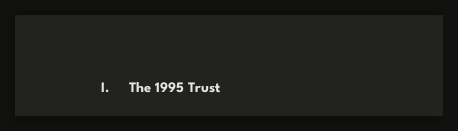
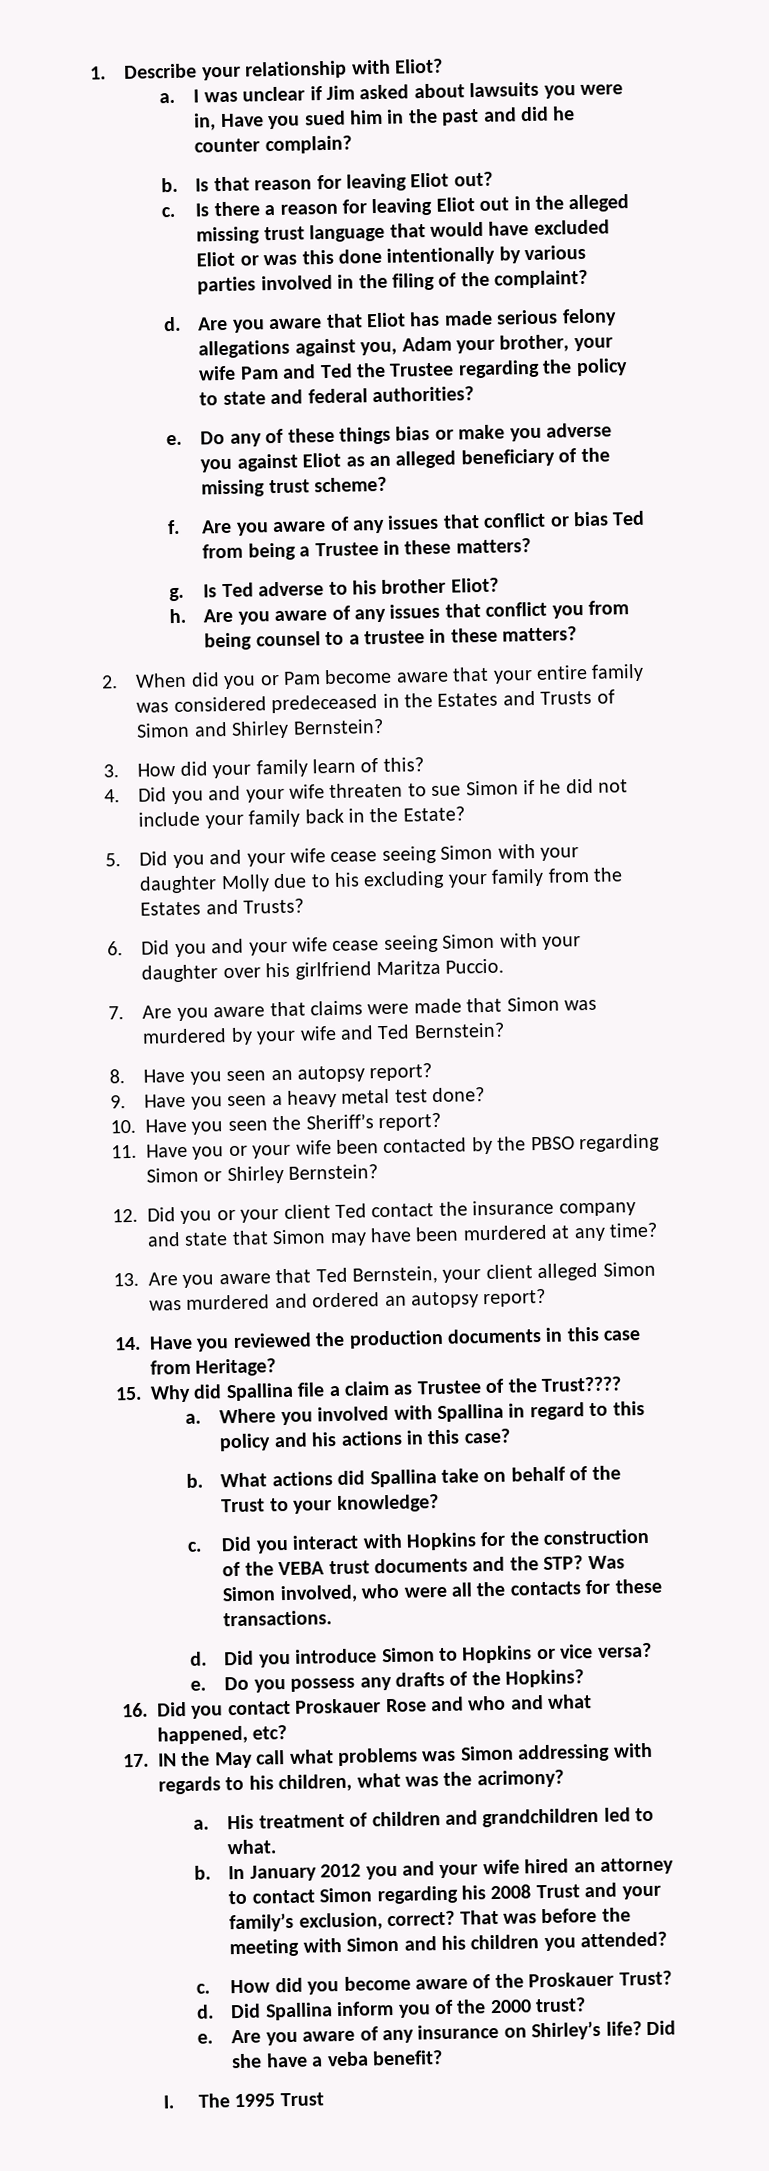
[100,82,109,93] I. -> [90,58,444,81] [158,81,623,104] [193,106,576,131] [194,135,352,155] [160,171,493,193] [160,194,630,218] [196,219,610,245] [196,244,587,267] [197,269,589,295] [162,308,617,333] [198,334,613,359] [198,358,628,381] [199,386,474,406] [165,422,612,447] [200,447,610,473] [201,476,388,498] [166,510,646,536] [202,538,531,561] [168,577,499,602] [168,600,629,625] [204,626,578,651] [101,663,645,690] [136,689,615,714] [136,718,384,739] [103,757,424,779] [104,778,629,805] [138,806,465,829] [105,844,580,869] [139,867,624,894] [140,898,305,916] [107,932,582,958] [141,958,505,983] [108,996,598,1022] [142,1022,505,1045] [109,1063,433,1085] [110,1087,486,1110] [110,1112,441,1135] [111,1133,660,1160] [146,1164,379,1185] [112,1199,636,1225] [147,1222,658,1247] [113,1261,656,1288] [149,1288,547,1311] [114,1326,642,1352] [150,1358,277,1377] [115,1376,622,1403] [184,1400,645,1426] [219,1428,511,1452] [185,1465,621,1488] [221,1494,439,1514] [186,1528,650,1554] [222,1555,625,1577] [222,1578,662,1604] [223,1610,333,1627] [189,1642,652,1668] [189,1669,585,1693] [122,1694,593,1719] [157,1725,288,1745] [123,1742,653,1769] [158,1769,564,1795] [192,1807,655,1830] [227,1839,277,1855] [193,1857,674,1882] [228,1882,661,1905] [229,1907,631,1933] [229,1931,668,1958] [195,1970,672,1995] [195,1997,587,2021] [196,2020,676,2046] [231,2050,443,2069] [163,2095,175,2109] 1. Describe your relationship with Eliot? // a. I was unclear if Jim asked about lawsuits you were in, Have you sued him in the past and did he counter complain? // b. Is that reason for leaving Eliot out? // c. Is there a reason for leaving Eliot out in the alleged missing trust language that would have excluded Eliot or was this done intentionally by various parties involved in the filing of the complaint? // d. Are you aware that Eliot has made serious felony allegations against you, Adam your brother, your wife Pam and Ted the Trustee regarding the policy to state and federal authorities? // e. Do any of these things bias or make you adverse you against Eliot as an alleged beneficiary of the missing trust scheme? // f. Are you aware of any issues that conflict or bias Ted from being a Trustee in these matters? // g. Is Ted adverse to his brother Eliot? // h. Are you aware of any issues that conflict you from being counsel to a trustee in these matters? // 2. When did you or Pam become aware that your entire family was considered predeceased in the Estates and Trusts of Simon and Shirley Bernstein? // 3. How did your family learn of this? // 4. Did you and your wife threaten to sue Simon if he did not include your family back in the Estate? // 5. Did you and your wife cease seeing Simon with your daughter Molly due to his excluding your family from the Estates and Trusts? // 6. Did you and your wife cease seeing Simon with your daughter over his girlfriend Maritza Puccio. // 7. Are you aware that claims were made that Simon was murdered by your wife and Ted Bernstein? // 8. Have you seen an autopsy report? // 9. Have you seen a heavy metal test done? // 10. Have you seen the Sheriff’s report? // 11. Have you or your wife been contacted by the PBSO regarding Simon or Shirley Bernstein? // 12. Did you or your client Ted contact the insurance company and state that Simon may have been murdered at any time? // 13. Are you aware that Ted Bernstein, your client alleged Simon was murdered and ordered an autopsy report? // 14. Have you reviewed the production documents in this case from Heritage? // 15. Why did Spallina file a claim as Trustee of the Trust???? // a. Where you involved with Spallina in regard to this policy and his actions in this case? // b. What actions did Spallina take on behalf of the Trust to your knowledge? // c. Did you interact with Hopkins for the construction of the VEBA trust documents and the STP? Was Simon involved, who were all the contacts for these transactions. // d. Did you introduce Simon to Hopkins or vice versa? // e. Do you possess any drafts of the Hopkins? // 16. Did you contact Proskauer Rose and who and what happened, etc? // 17. IN the May call what problems was Simon addressing with regards to his children, what was the acrimony? // a. His treatment of children and grandchildren led to what. // b. In January 2012 you and your wife hired an attorney to contact Simon regarding his 2008 Trust and your family’s exclusion, correct? That was before the meeting with Simon and his children you attended? // c. How did you become aware of the Proskauer Trust? // d. Did Spallina inform you of the 2000 trust? // e. Are you aware of any insurance on Shirley’s life? Did she have a veba benefit? // I.

